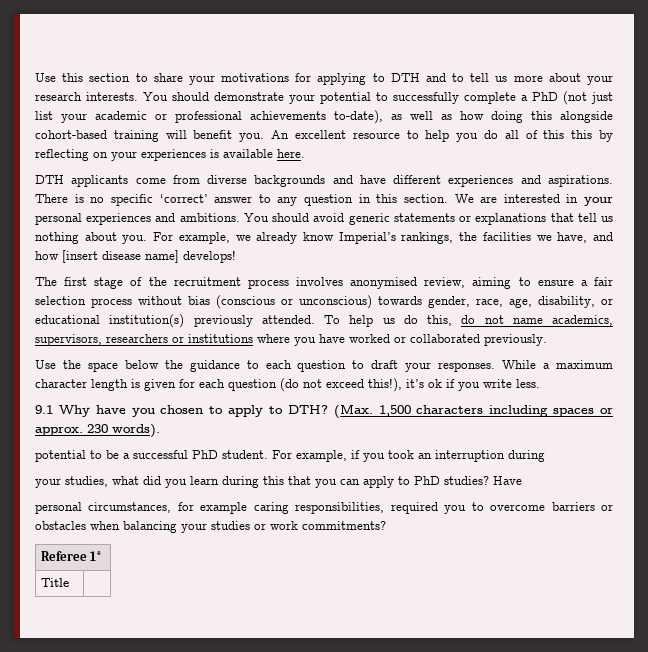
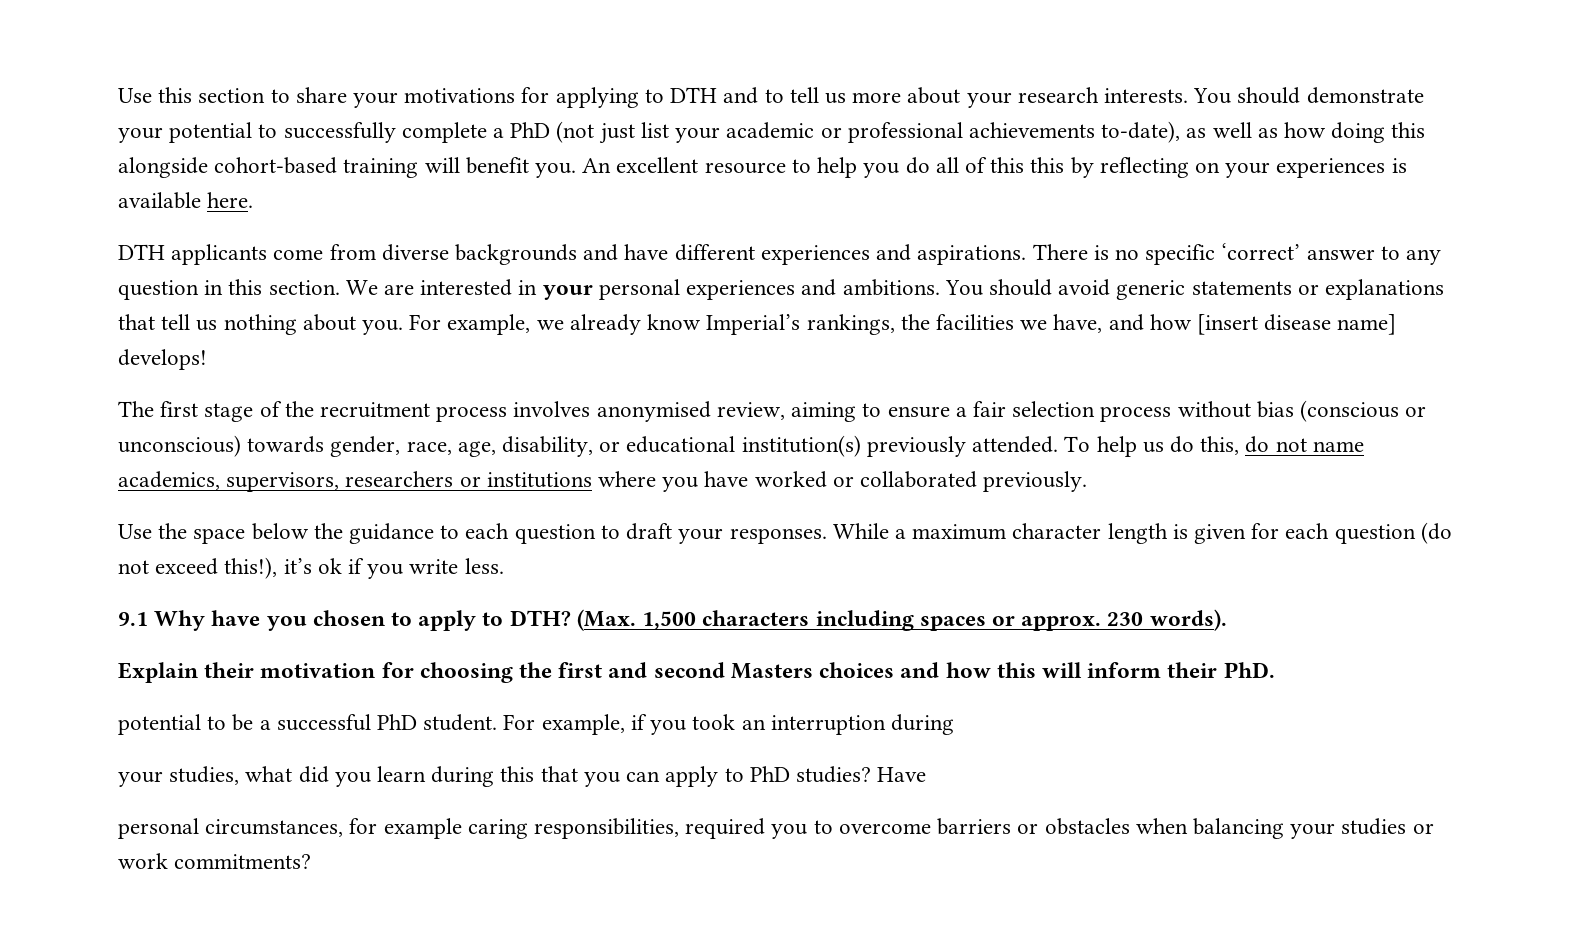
(160, 431) none -> [118,662,1275,683] // Explain their motivation for choosing the first and second Masters choices and how this will inform their PhD.
[41,551,103,561] [41,578,70,587] // Referee 1* // Title | -> (312, 861) none

